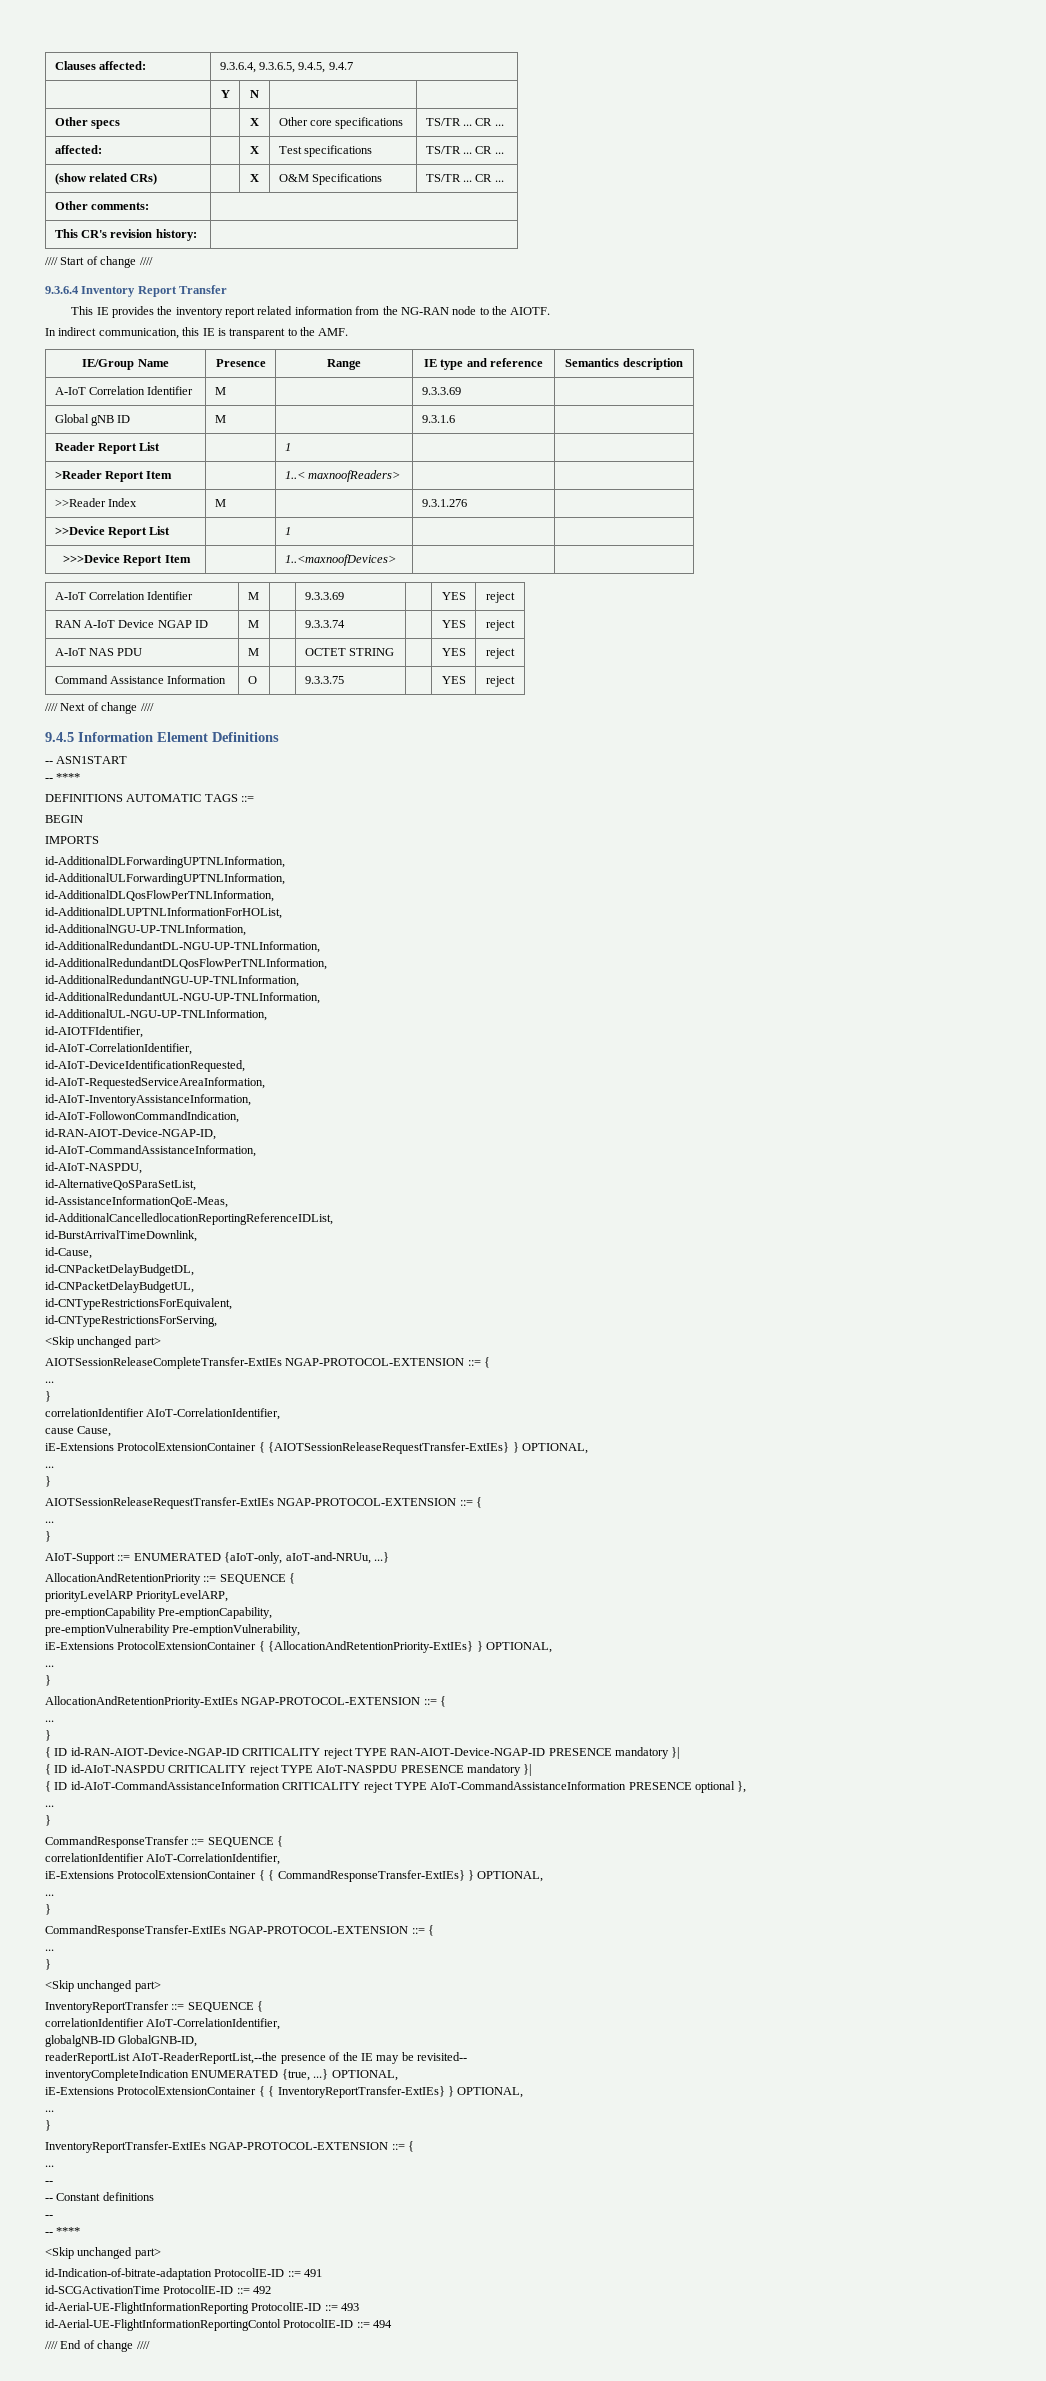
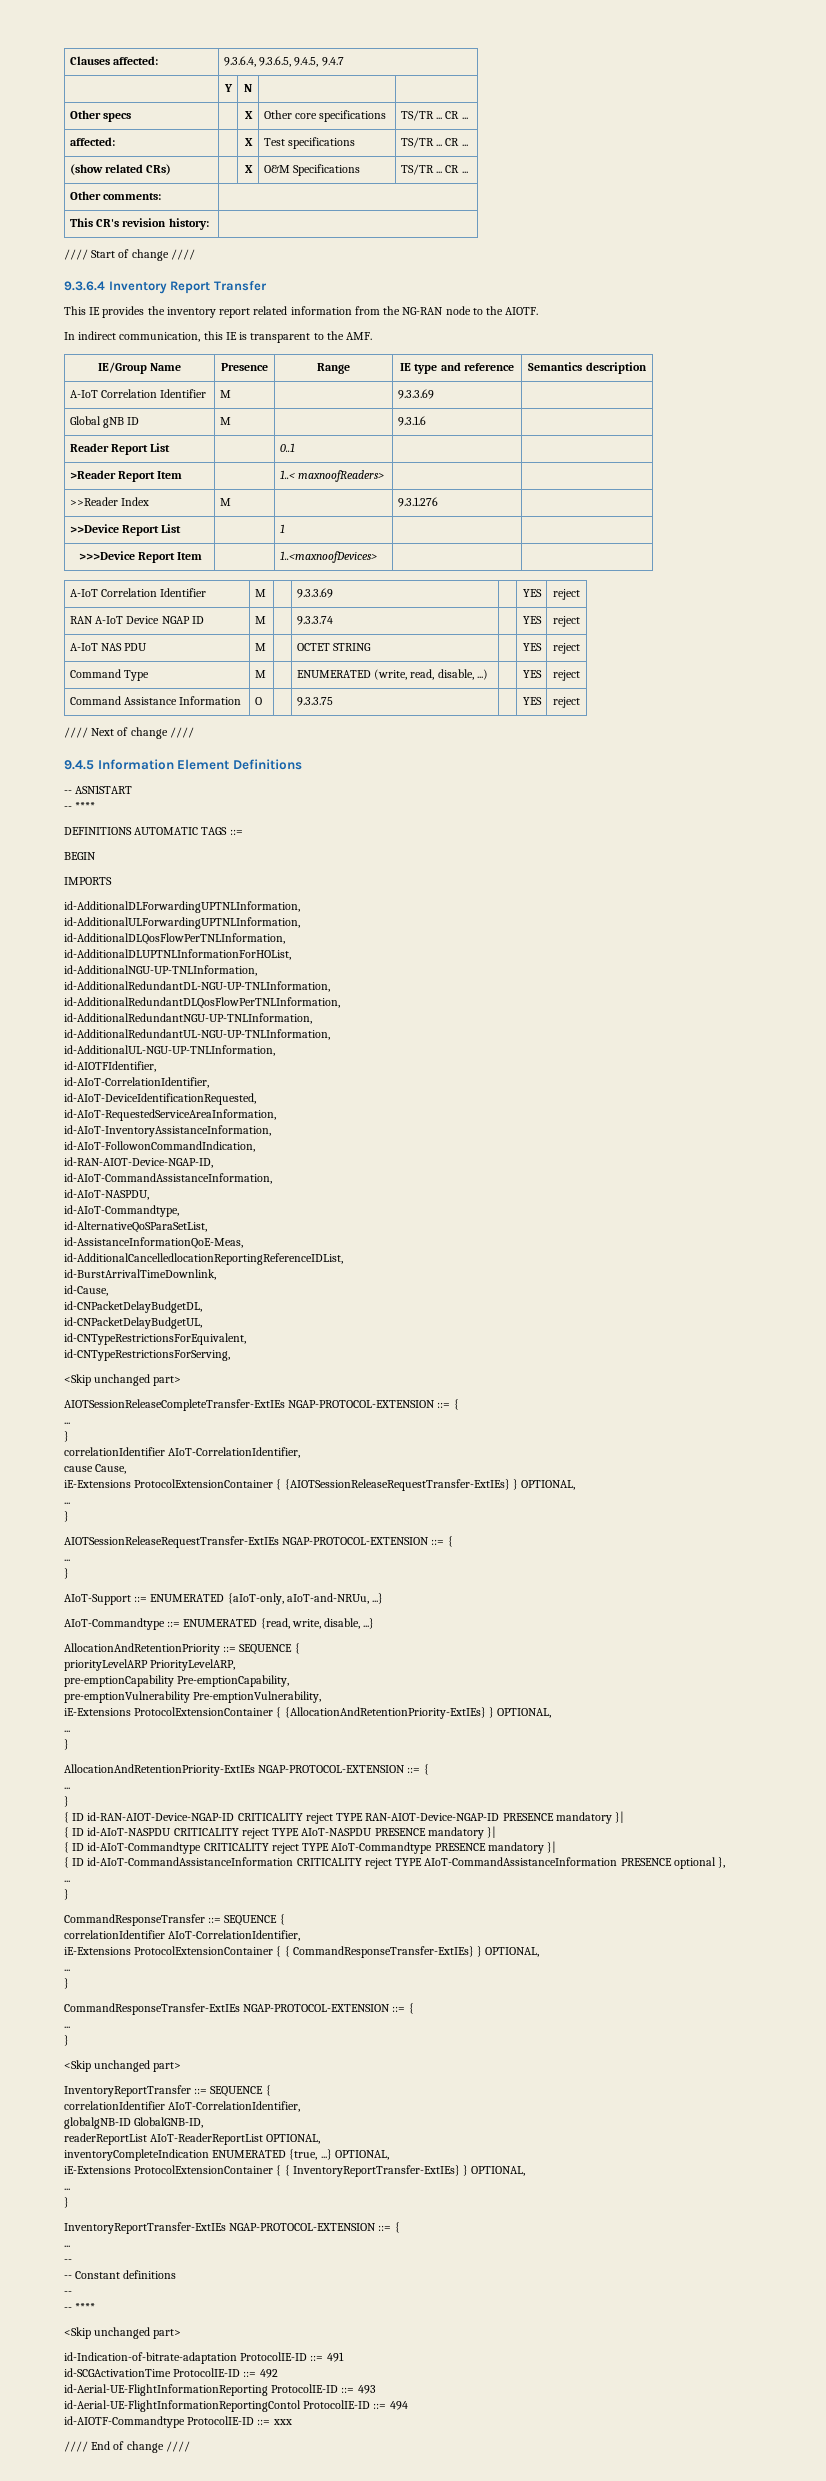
[284,443,291,451] 1 -> [279,443,295,452] 0..1
(515, 653) none -> [69,669,150,681] [254,670,266,678] [296,669,488,680] [522,670,542,678] [553,670,580,681] // Command Type | M | | ENUMERATED (write, read, disable, ...) | | YES | reject
(142, 1168) none -> [64,1205,179,1217] // id-AIoT-Commandtype,
(389, 1557) none -> [64,1618,375,1630] // AIoT-Commandtype ::= ENUMERATED {read, write, disable, ...}
(533, 1770) none -> [64,1841,557,1854] // { ID id-AIoT-Commandtype CRITICALITY reject TYPE AIoT-Commandtype PRESENCE mandatory }|
[132,2052,467,2064] AIoT-ReaderReportList,--the presence of the IE may be revisited-- -> [150,2133,321,2145] AIoT-ReaderReportList OPTIONAL,
(393, 2324) none -> [64,2416,292,2428] // id-AIOTF-Commandtype ProtocolIE-ID ::= xxx

